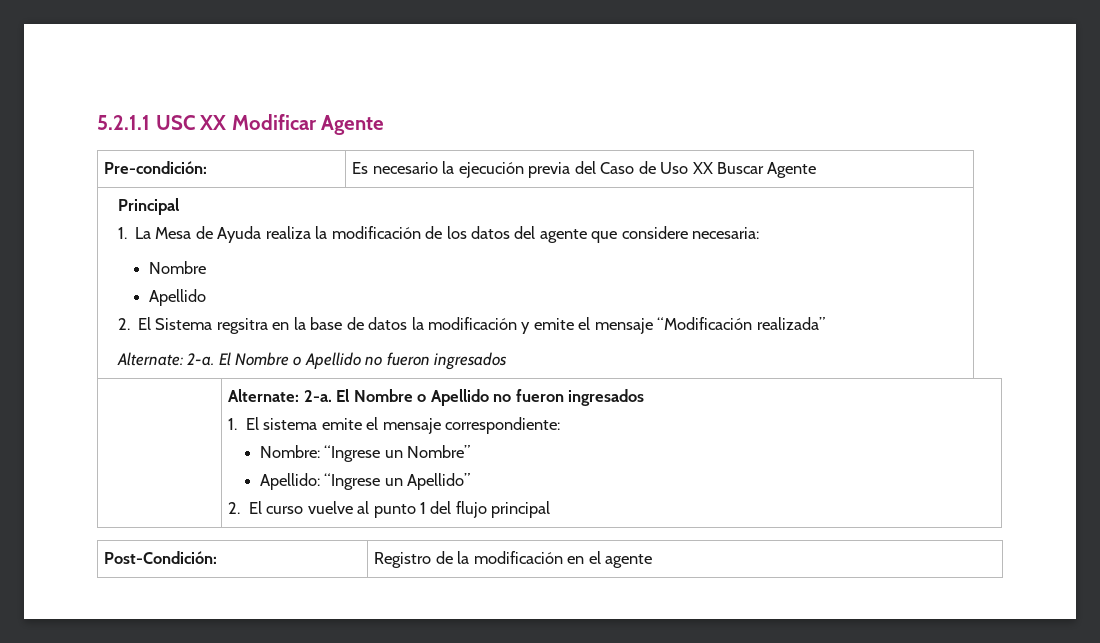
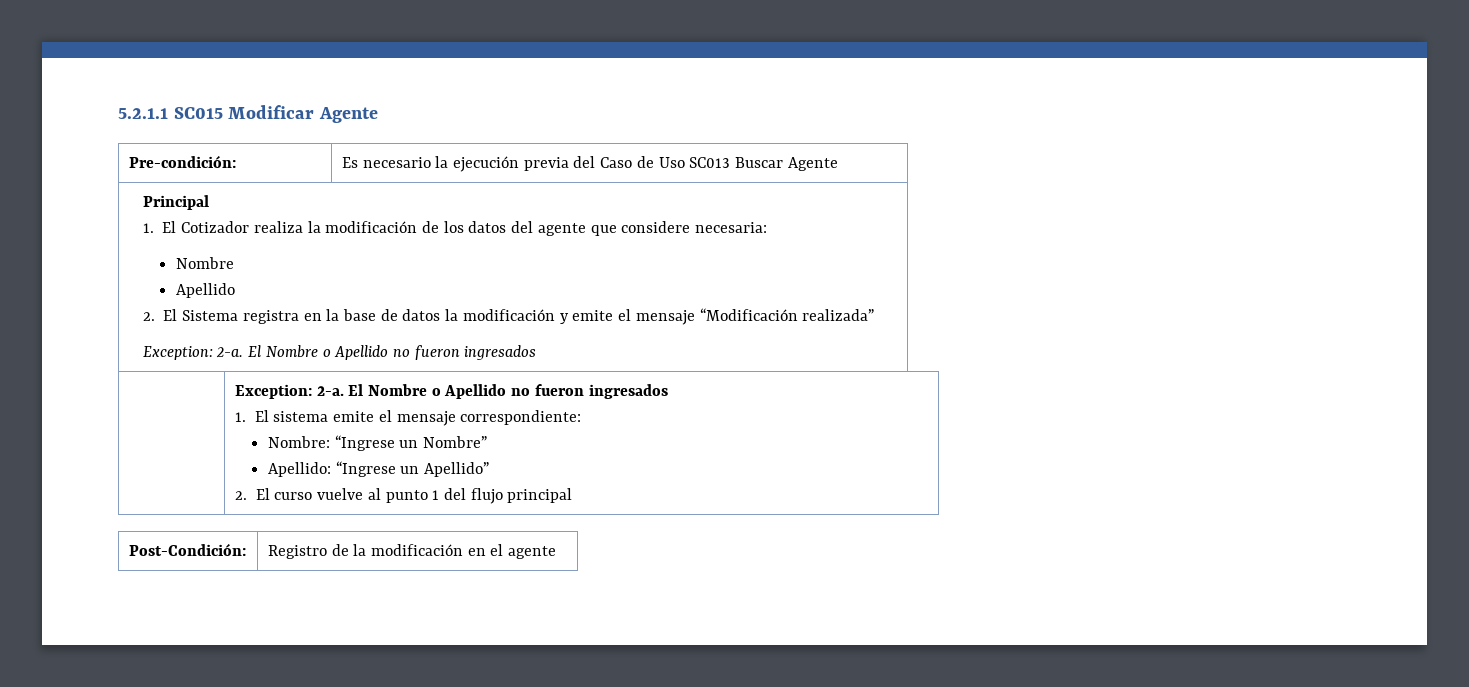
[155,115,227,130] USC XX -> [173,107,223,119] SC015
[692,162,713,174] XX -> [689,157,731,168] SC013
[134,226,262,243] La Mesa de Ayuda -> [162,221,250,233] El Cotizador
[216,318,268,334] regsitra -> [242,310,299,324] registra
[116,352,183,366] Alternate: -> [142,346,213,360] Exception:
[228,389,300,402] Alternate: -> [234,384,312,399] Exception:

